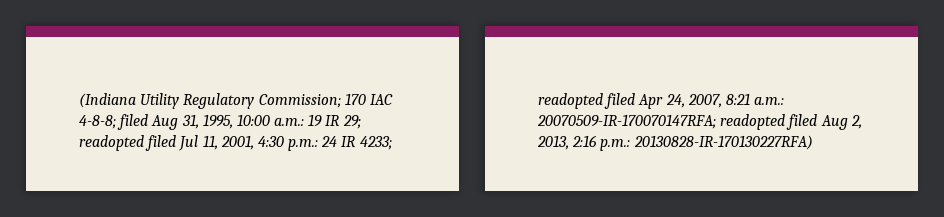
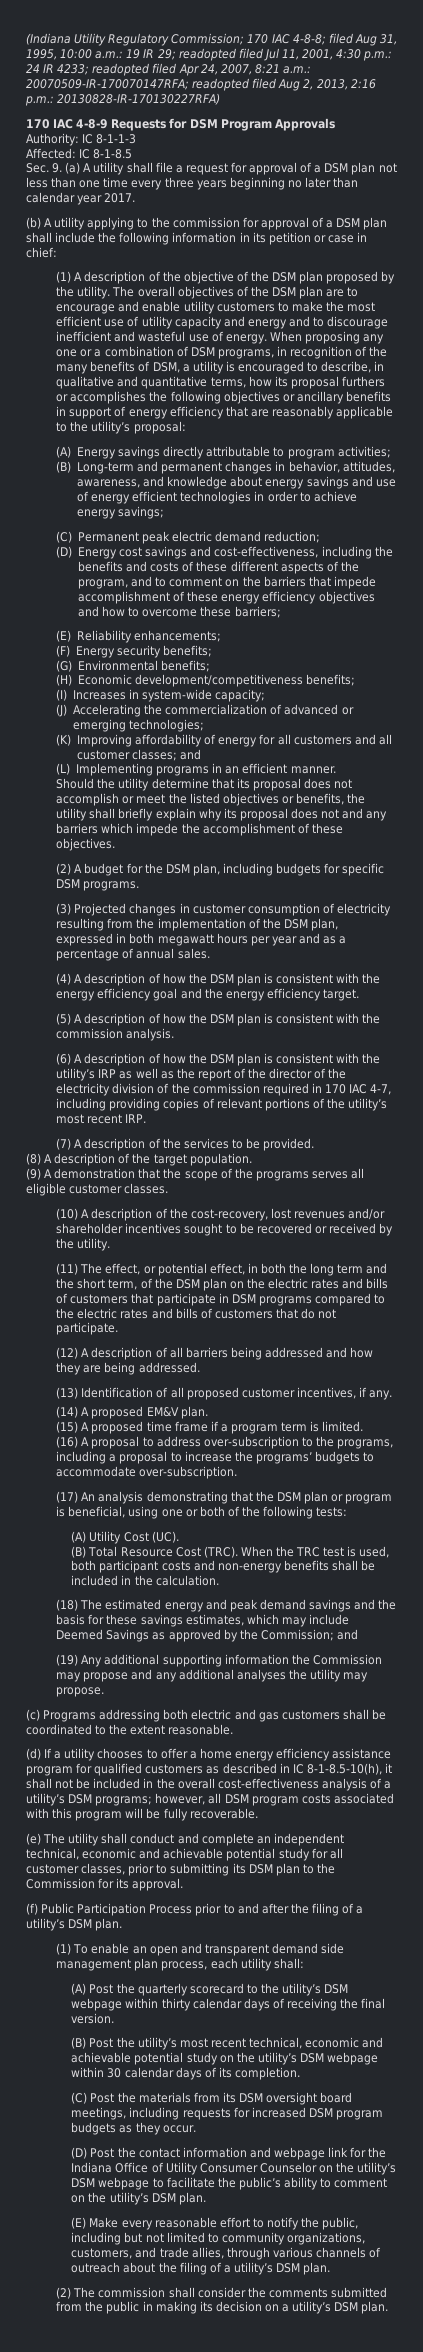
(813, 142) none -> [26,118,335,131] [26,133,137,146] [26,148,133,159] [26,162,397,175] [26,177,359,190] [26,192,136,205] [26,217,388,230] [26,232,368,245] [26,247,57,258] [56,271,396,284] [56,286,359,299] [56,301,376,314] [56,316,389,329] [56,331,385,344] [56,346,388,359] [56,361,385,374] [56,376,385,389] [56,391,391,404] [56,406,394,419] [56,421,186,434] [56,446,391,459] [56,461,395,474] [76,476,396,489] [76,491,357,504] [76,506,165,519] [56,531,321,544] [56,546,393,559] [77,561,359,574] [77,576,376,589] [77,591,375,604] [77,606,281,618] [56,630,222,643] [56,645,213,658] [56,660,211,672] [56,674,356,687] [56,689,266,702] [56,704,354,717] [72,719,205,732] [56,734,392,747] [76,749,202,761] [56,763,337,776] [56,778,353,791] [56,793,366,806] [56,808,388,821] [56,823,343,836] [56,838,116,851] [56,863,385,876] [56,879,140,891] [56,903,391,916] [56,918,338,931] [56,933,347,946] [56,948,210,961] [56,973,381,986] [56,988,359,1001] [56,1013,381,1026] [56,1028,175,1041] [56,1053,381,1066] [56,1068,347,1081] [56,1083,392,1096] [56,1098,388,1111] [56,1114,147,1124] [56,1138,315,1151] [26,1153,252,1166] [26,1168,365,1181] [26,1183,169,1196] [56,1208,386,1221] [56,1223,394,1236] [56,1238,111,1251] [56,1263,388,1276] [56,1278,389,1291] [56,1293,386,1306] [56,1308,337,1319] [56,1322,119,1335] [56,1347,374,1360] [56,1362,200,1375] [56,1387,393,1400] [56,1406,208,1419] [56,1421,364,1434] [56,1436,394,1449] [56,1451,375,1464] [56,1466,238,1479] [56,1491,393,1504] [56,1506,348,1519] [71,1531,179,1544] [71,1546,390,1558] [71,1560,376,1573] [71,1575,219,1586] [56,1599,397,1612] [56,1614,349,1627] [56,1629,358,1642] [56,1654,382,1667] [56,1669,369,1682] [56,1687,105,1697] [26,1709,386,1722] [26,1724,234,1735] [26,1748,392,1761] [26,1763,392,1776] [26,1778,392,1791] [26,1793,394,1806] [26,1808,258,1821] [26,1833,344,1846] [26,1848,343,1861] [26,1863,335,1876] [26,1878,184,1891] [26,1903,364,1916] [26,1918,123,1931] [56,1943,345,1956] [56,1958,304,1971] [71,1983,349,1996] [71,1998,386,2011] [71,2013,115,2024] [71,2037,384,2050] [71,2052,379,2065] [71,2067,300,2080] [71,2092,353,2105] [71,2107,383,2120] [71,2122,196,2135] [71,2147,387,2160] [71,2162,397,2175] [71,2177,388,2190] [71,2192,206,2205] [71,2217,359,2230] [71,2232,365,2245] [71,2247,382,2260] [71,2262,331,2275] [56,2287,387,2299] [56,2301,389,2314] // 170 IAC 4-8-9 Requests for DSM Program Approvals // Authority: IC 8-1-1-3 // Affected: IC 8-1-8.5 // Sec. 9. (a) A utility shall file a request for approval of a DSM plan not less than one time every three years beginning no later than calendar year 2017. // (b) A utility applying to the commission for approval of a DSM plan shall include the following information in its petition or case in chief: // (1) A description of the objective of the DSM plan proposed by the utility. The overall objectives of the DSM plan are to encourage and enable utility customers to make the most efficient use of utility capacity and energy and to discourage inefficient and wasteful use of energy. When proposing any one or a combination of DSM programs, in recognition of the many benefits of DSM, a utility is encouraged to describe, in qualitative and quantitative terms, how its proposal furthers or accomplishes the following objectives or ancillary benefits in support of energy efficiency that are reasonably applicable to the utility’s proposal: // (A) Energy savings directly attributable to program activities; // (B) Long-term and permanent changes in behavior, attitudes, awareness, and knowledge about energy savings and use of energy efficient technologies in order to achieve energy savings; // (C) Permanent peak electric demand reduction; // (D) Energy cost savings and cost-effectiveness, including the benefits and costs of these different aspects of the program, and to comment on the barriers that impede accomplishment of these energy efficiency objectives and how to overcome these barriers; // (E) Reliability enhancements; // (F) Energy security benefits; // (G) Environmental benefits; // (H) Economic development/competitiveness benefits; // (I) Increases in system-wide capacity; // (J) Accelerating the commercialization of advanced or emerging technologies; // (K) Improving affordability of energy for all customers and all customer classes; and // (L) Implementing programs in an efficient manner. // Should the utility determine that its proposal does not accomplish or meet the listed objectives or benefits, the utility shall briefly explain why its proposal does not and any barriers which impede the accomplishment of these objectives. // (2) A budget for the DSM plan, including budgets for specific DSM programs. // (3) Projected changes in customer consumption of electricity resulting from the implementation of the DSM plan, expressed in both megawatt hours per year and as a percentage of annual sales. // (4) A description of how the DSM plan is consistent with the energy efficiency goal and the energy efficiency target. // (5) A description of how the DSM plan is consistent with the commission analysis. // (6) A description of how the DSM plan is consistent with the utility’s IRP as well as the report of the director of the electricity division of the commission required in 170 IAC 4-7, including providing copies of relevant portions of the utility’s most recent IRP. // (7) A description of the services to be provided. // (8) A description of the target population. // (9) A demonstration that the scope of the programs serves all eligible customer classes. // (10) A description of the cost-recovery, lost revenues and/or shareholder incentives sought to be recovered or received by the utility. // (11) The effect, or potential effect, in both the long term and the short term, of the DSM plan on the electric rates and bills of customers that participate in DSM programs compared to the electric rates and bills of customers that do not participate. // (12) A description of all barriers being addressed and how they are being addressed. // (13) Identification of all proposed customer incentives, if any. // (14) A proposed EM&V plan. // (15) A proposed time frame if a program term is limited. // (16) A proposal to address over-subscription to the programs, including a proposal to increase the programs’ budgets to accommodate over-subscription. // (17) An analysis demonstrating that the DSM plan or program is beneficial, using one or both of the following tests: // (A) Utility Cost (UC). // (B) Total Resource Cost (TRC). When the TRC test is used, both participant costs and non-energy benefits shall be included in the calculation. // (18) The estimated energy and peak demand savings and the basis for these savings estimates, which may include Deemed Savings as approved by the Commission; and // (19) Any additional supporting information the Commission may propose and any additional analyses the utility may propose. // (c) Programs addressing both electric and gas customers shall be coordinated to the extent reasonable. // (d) If a utility chooses to offer a home energy efficiency assistance program for qualified customers as described in IC 8-1-8.5-10(h), it shall not be included in the overall cost-effectiveness analysis of a utility’s DSM programs; however, all DSM program costs associated with this program will be fully recoverable. // (e) The utility shall conduct and complete an independent technical, economic and achievable potential study for all customer classes, prior to submitting its DSM plan to the Commission for its approval. // (f) Public Participation Process prior to and after the filing of a utility’s DSM plan. // (1) To enable an open and transparent demand side management plan process, each utility shall: // (A) Post the quarterly scorecard to the utility’s DSM webpage within thirty calendar days of receiving the final version. // (B) Post the utility’s most recent technical, economic and achievable potential study on the utility’s DSM webpage within 30 calendar days of its completion. // (C) Post the materials from its DSM oversight board meetings, including requests for increased DSM program budgets as they occur. // (D) Post the contact information and webpage link for the Indiana Office of Utility Consumer Counselor on the utility’s DSM webpage to facilitate the public’s ability to comment on the utility’s DSM plan. // (E) Make every reasonable effort to notify the public, including but not limited to community organizations, customers, and trade allies, through various channels of outreach about the filing of a utility’s DSM plan. // (2) The commission shall consider the comments submitted from the public in making its decision on a utility’s DSM plan.

